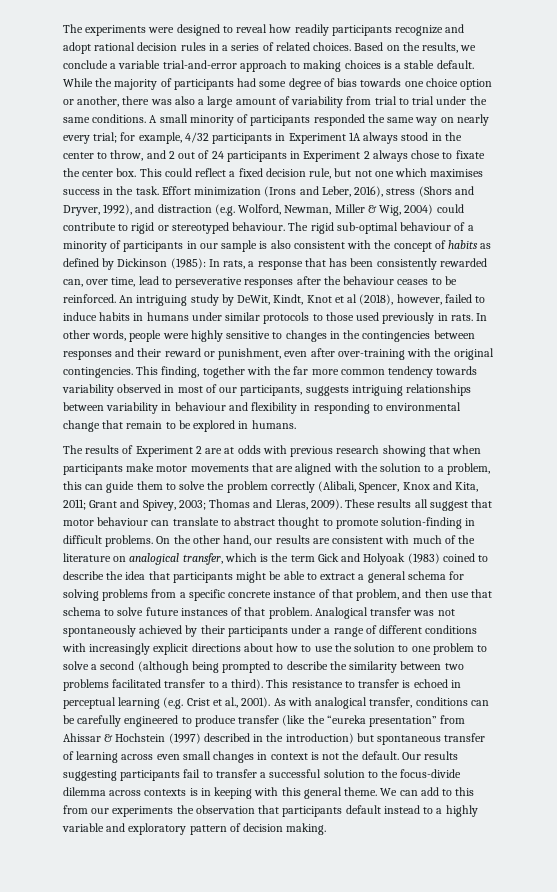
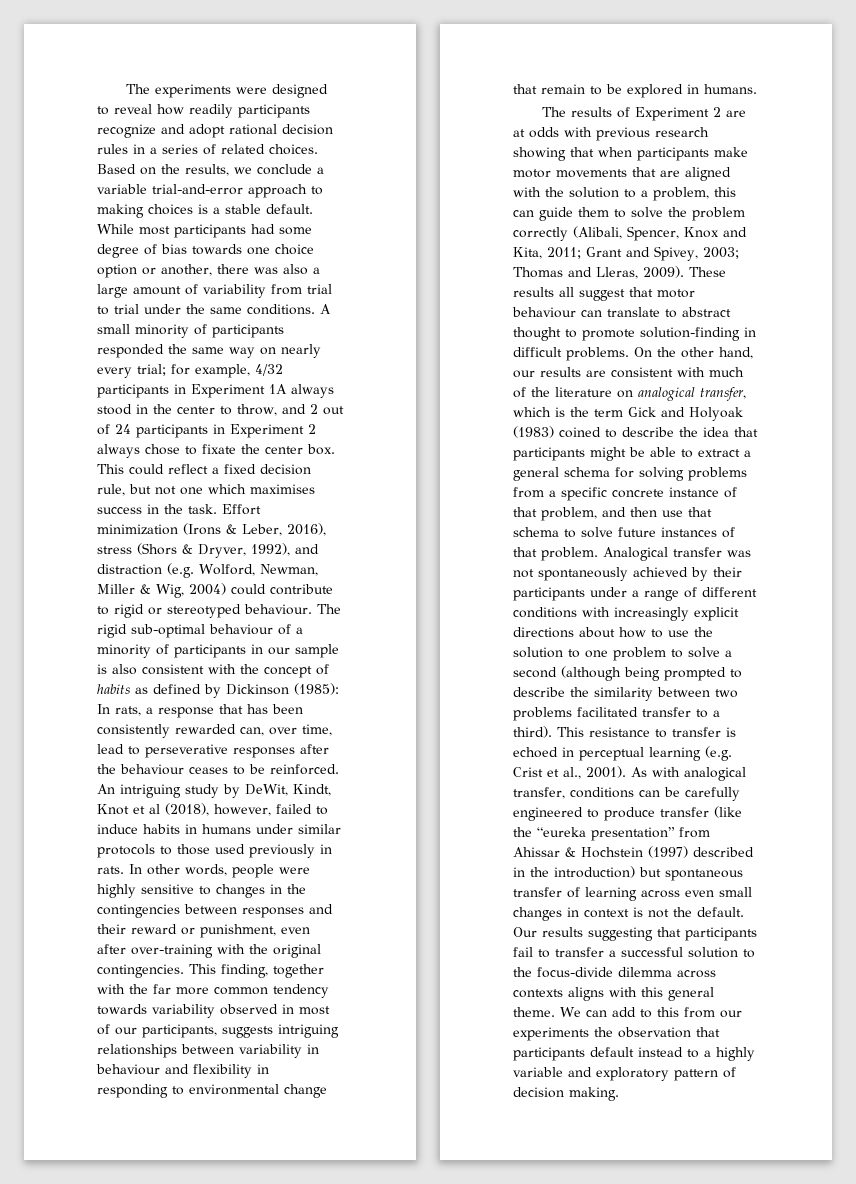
[95,78,172,90] the majority of -> [139,226,170,235] most
[299,186,319,195] and -> [226,524,237,534] &
[454,186,474,195] and -> [182,544,193,554] &
(117, 775) none -> [657,927,681,937] that
[189,787,253,799] is in keeping -> [568,987,604,1001] aligns

